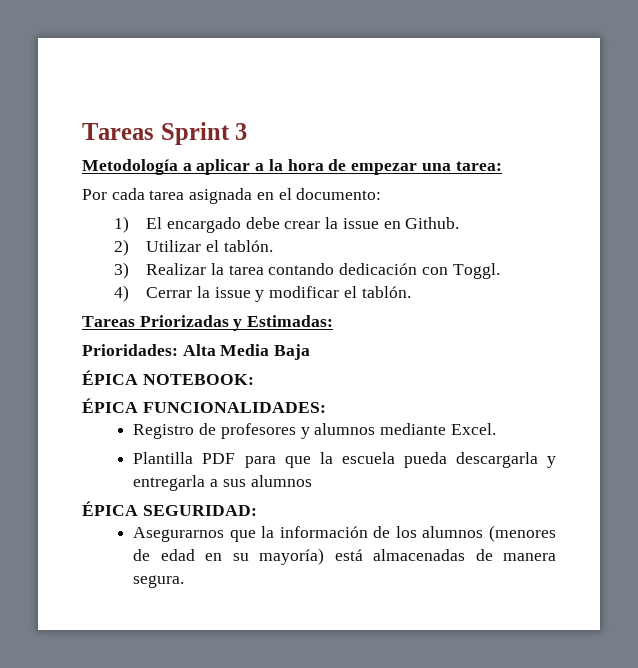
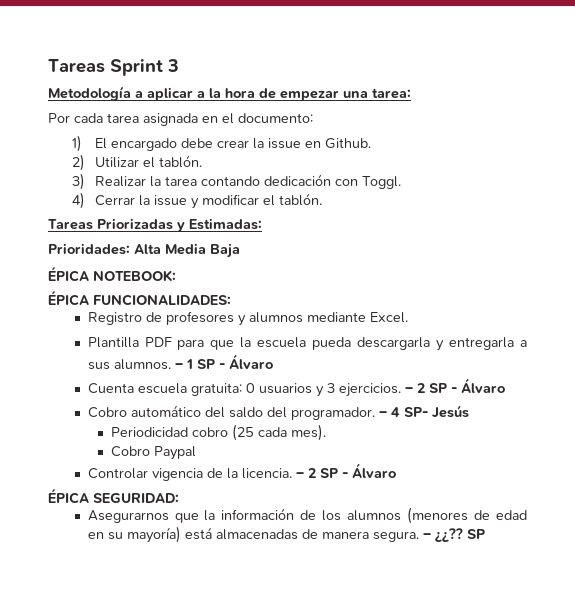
[250,475,312,487] alumnos -> [113,354,273,370] [87,378,505,397] [87,405,469,420] [111,424,327,441] [111,446,197,460] [87,463,396,481] alumnos. – 1 SP - Álvaro // Cuenta escuela gratuita: 0 usuarios y 3 ejercicios. – 2 SP - Álvaro // Cobro automático del saldo del programador. – 4 SP- Jesús // Periodicidad cobro (25 cada mes). // Cobro Paypal // Controlar vigencia de la licencia. – 2 SP - Álvaro
(185, 581) none -> [422,528,485,542] – ¿¿?? SP

